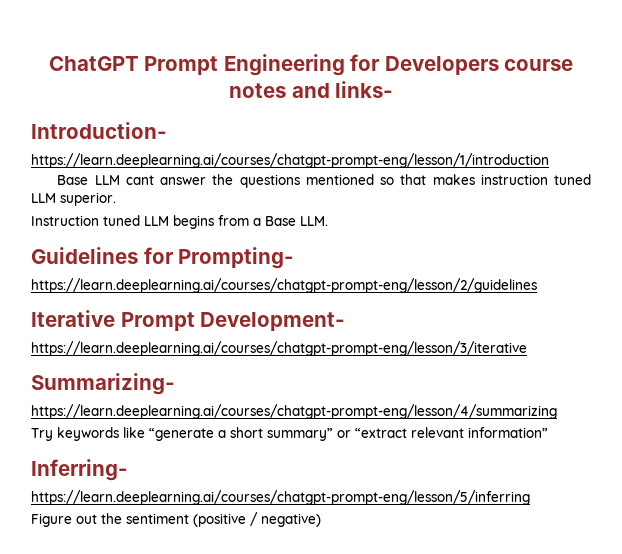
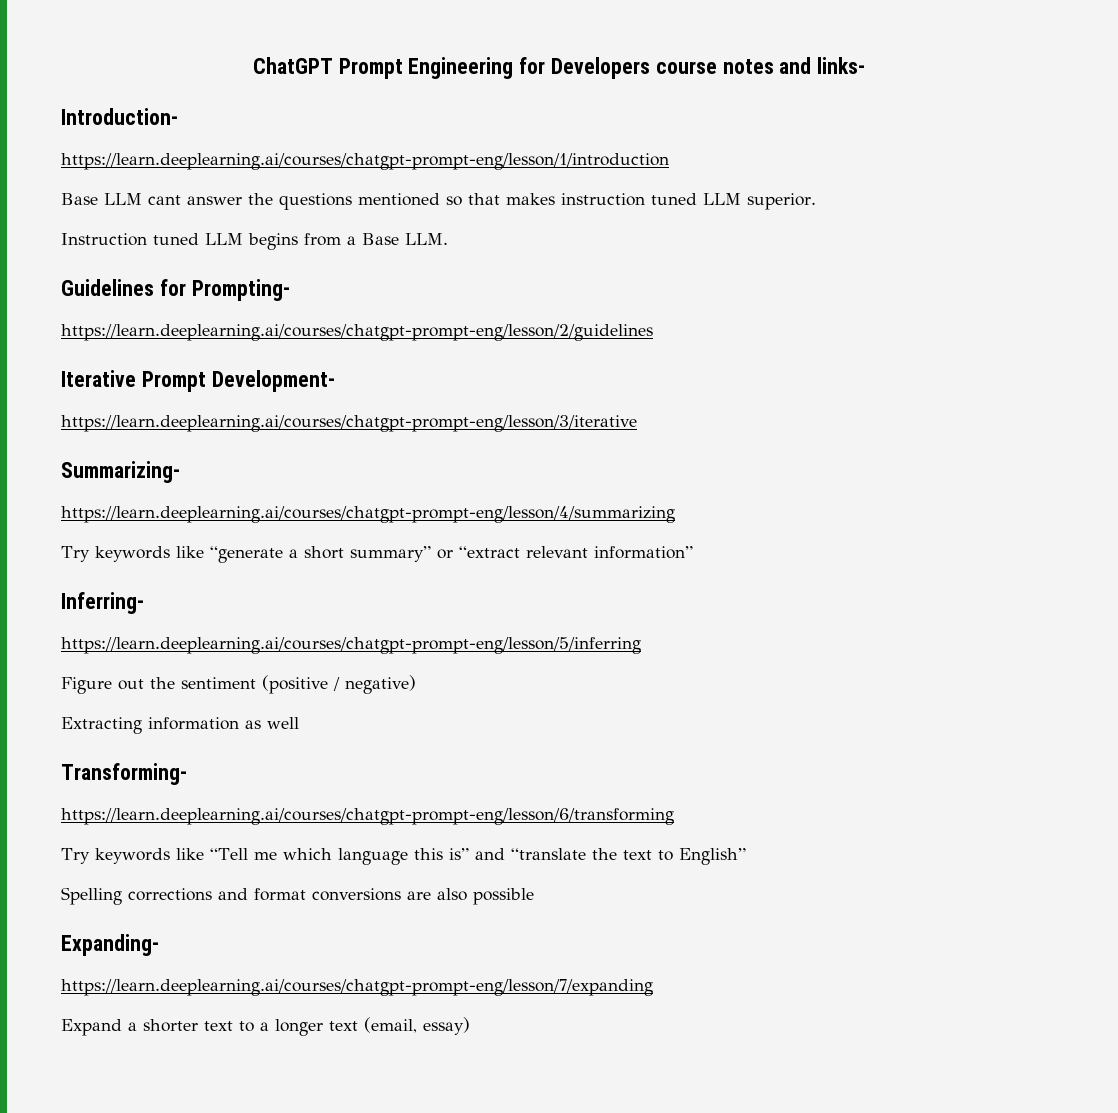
(321, 520) none -> [61,717,299,734] [61,763,187,785] [61,808,674,825] [61,848,746,865] [61,887,534,905] [61,934,159,956] [61,979,653,996] [61,1017,470,1036] // Extracting information as well // Transforming- // https://learn.deeplearning.ai/courses/chatgpt-prompt-eng/lesson/6/transforming // Try keywords like “Tell me which language this is” and “translate the text to English” // Spelling corrections and format conversions are also possible // Expanding- // https://learn.deeplearning.ai/courses/chatgpt-prompt-eng/lesson/7/expanding // Expand a shorter text to a longer text (email, essay)

